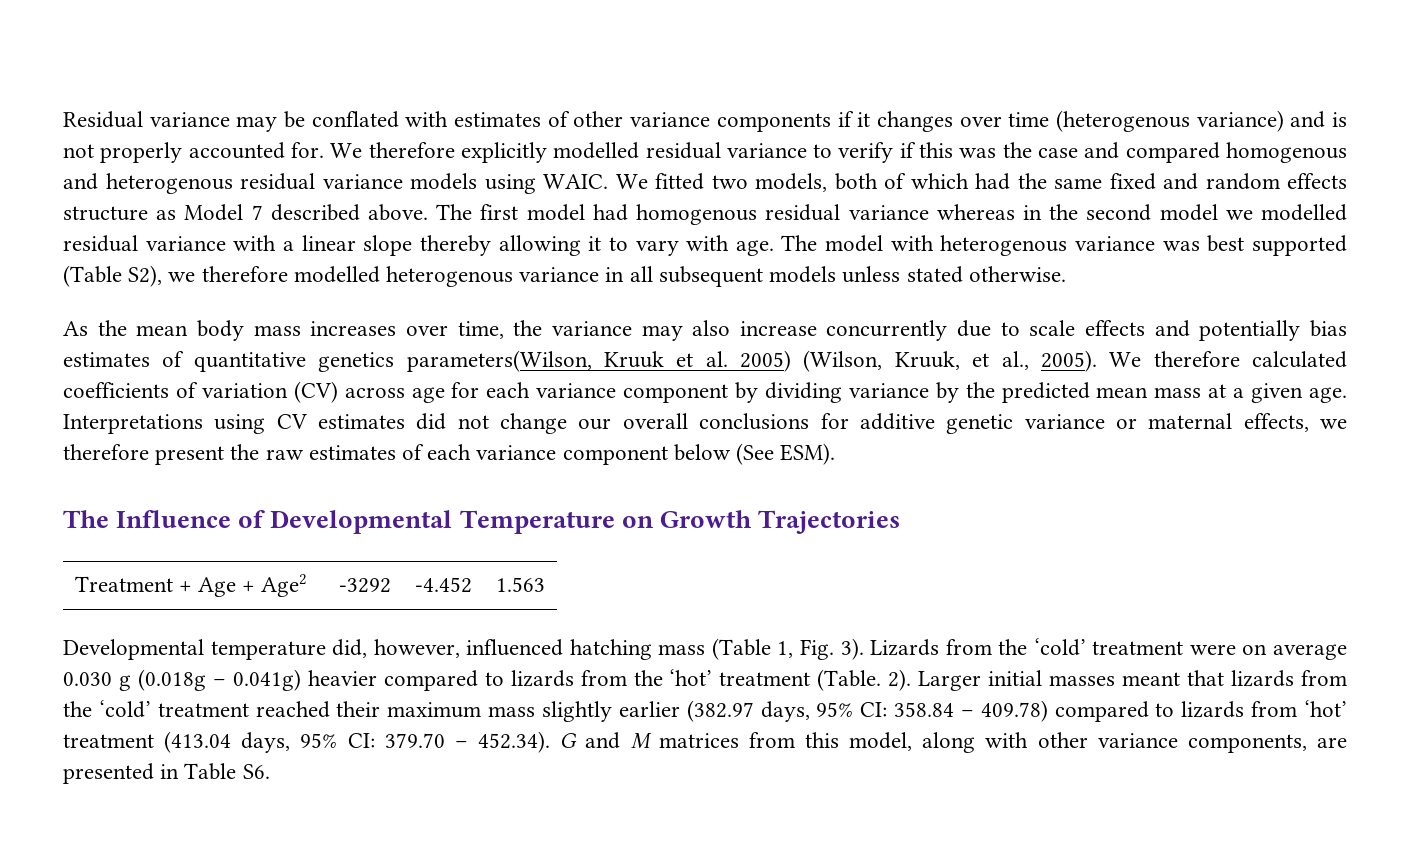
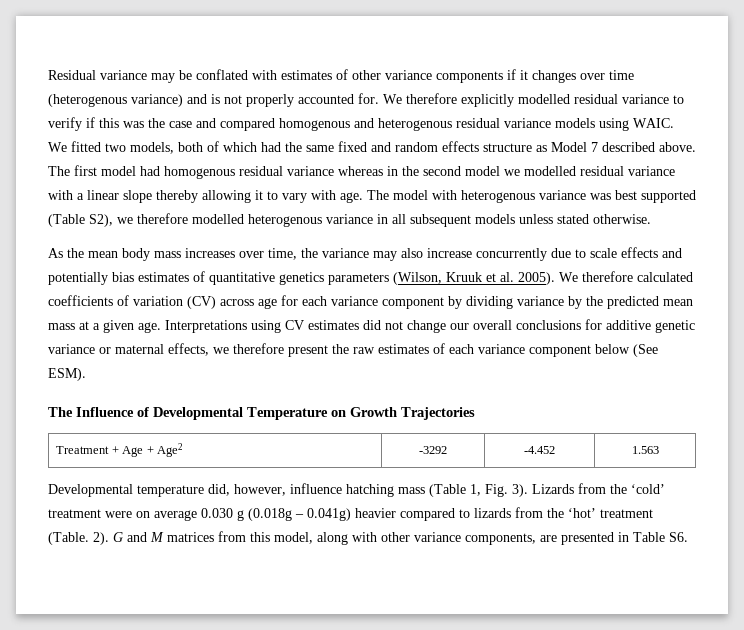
[406,350,592,372] parameters(Wilson, -> [328,272,442,285] parameters (Wilson,
[740,350,1029,372] 2005) (Wilson, Kruuk, et al., -> (514, 277) none
[466,639,564,656] influenced -> [290,483,342,494] influence
[918,670,1347,691] [63,700,1347,722] [63,731,551,753] Larger initial masses meant that lizards from the ‘cold’ treatment reached their maximum mass slightly earlier (382.97 days, 95% CI: 358.84 – 409.78) compared to lizards from ‘hot’ treatment (413.04 days, 95% CI: 379.70 – 452.34). -> (109, 538) none

